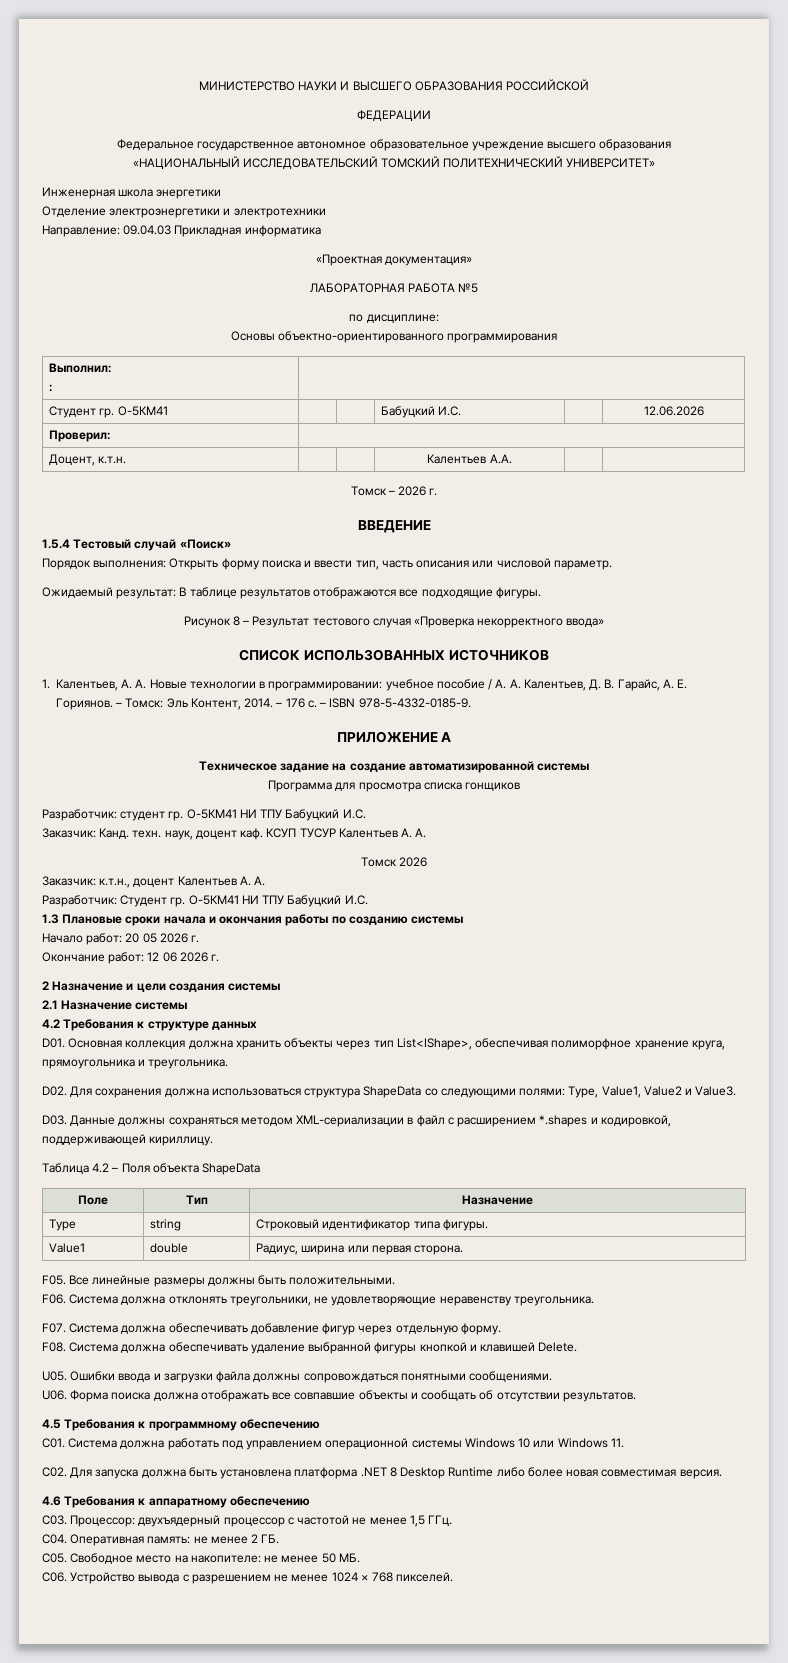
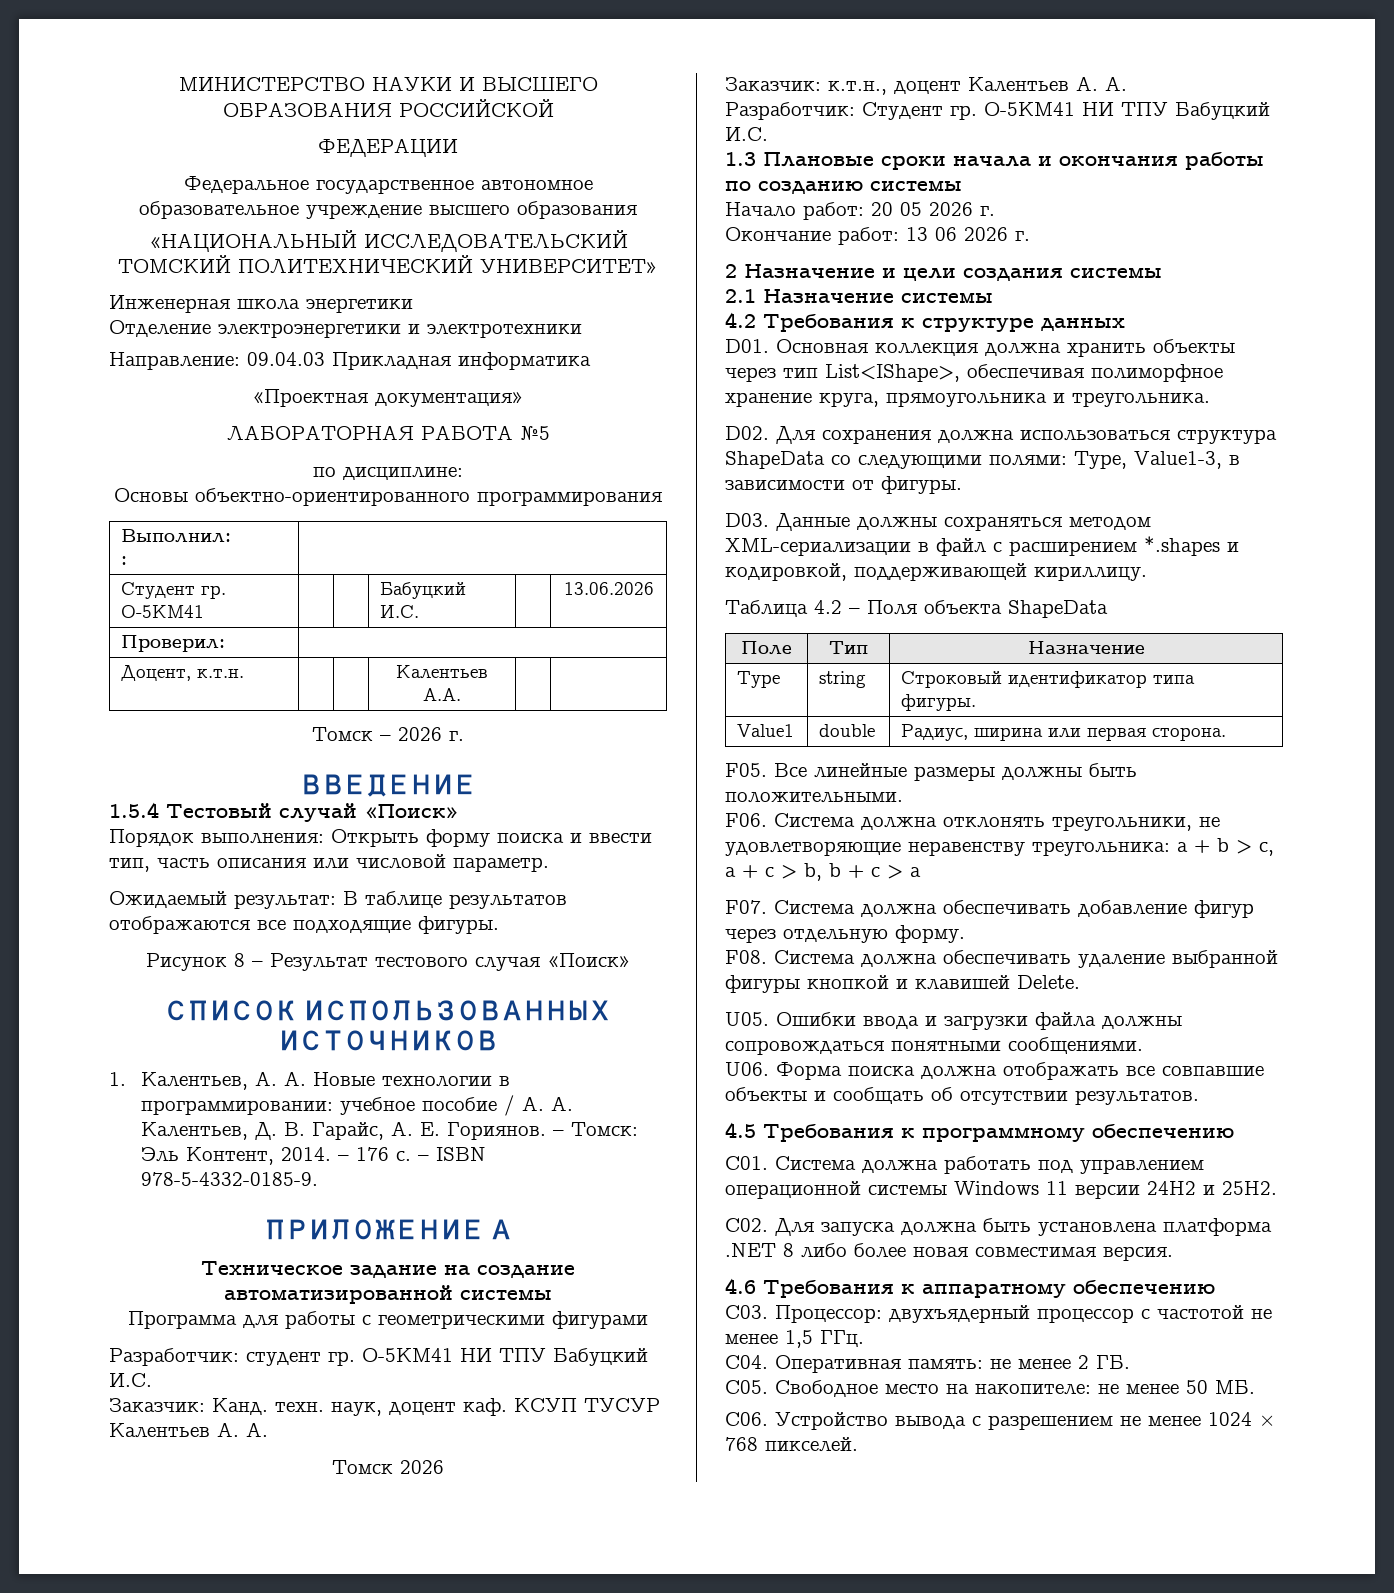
[643,406,704,416] 12.06.2026 -> [563,582,654,595] 13.06.2026
[413,616,605,628] «Проверка некорректного ввода» -> [546,953,631,967] «Поиск»
[358,782,520,792] просмотра списка гонщиков -> [285,1311,648,1329] работы с геометрическими фигурами
[147,952,160,961] 12 -> [906,227,928,241] 13
[601,1086,737,1098] Value1, Value2 и Value3. -> [1134,451,1240,469] [725,476,962,494] Value1-3, в зависимости от фигуры.
[513,1296,594,1306] треугольника. -> [1032,838,1274,856] [725,863,921,881] треугольника: a + b > c, a + c > b, b + c > a
[518,1438,624,1448] 10 или Windows 11. -> [1046,1181,1277,1199] 11 версии 24H2 и 25H2.
[400,1467,494,1479] Desktop Runtime -> (794, 1250) none

